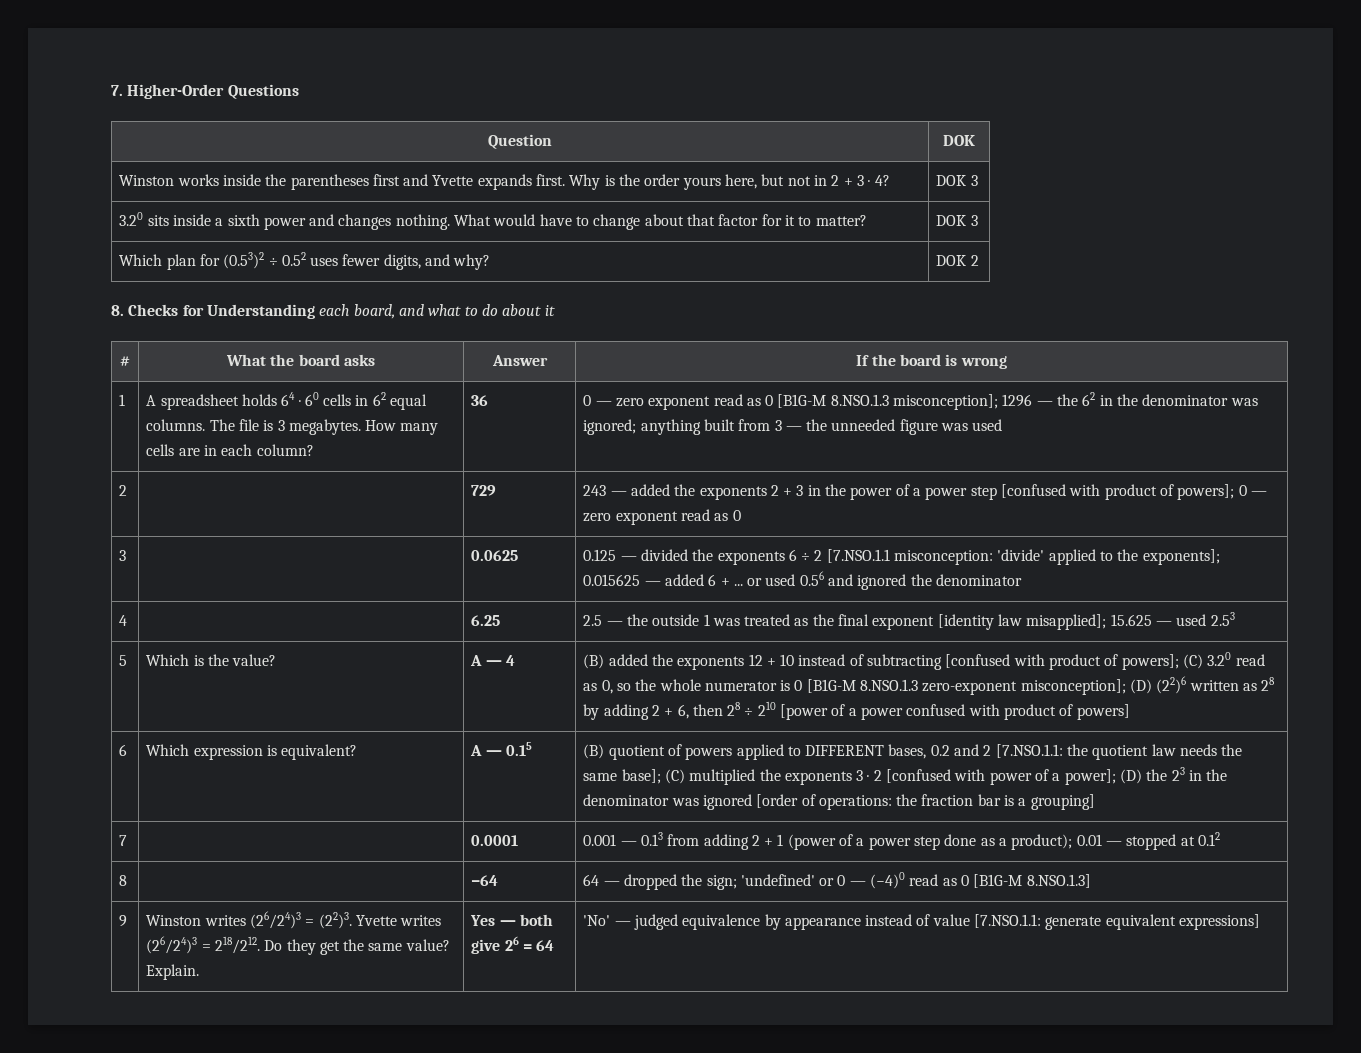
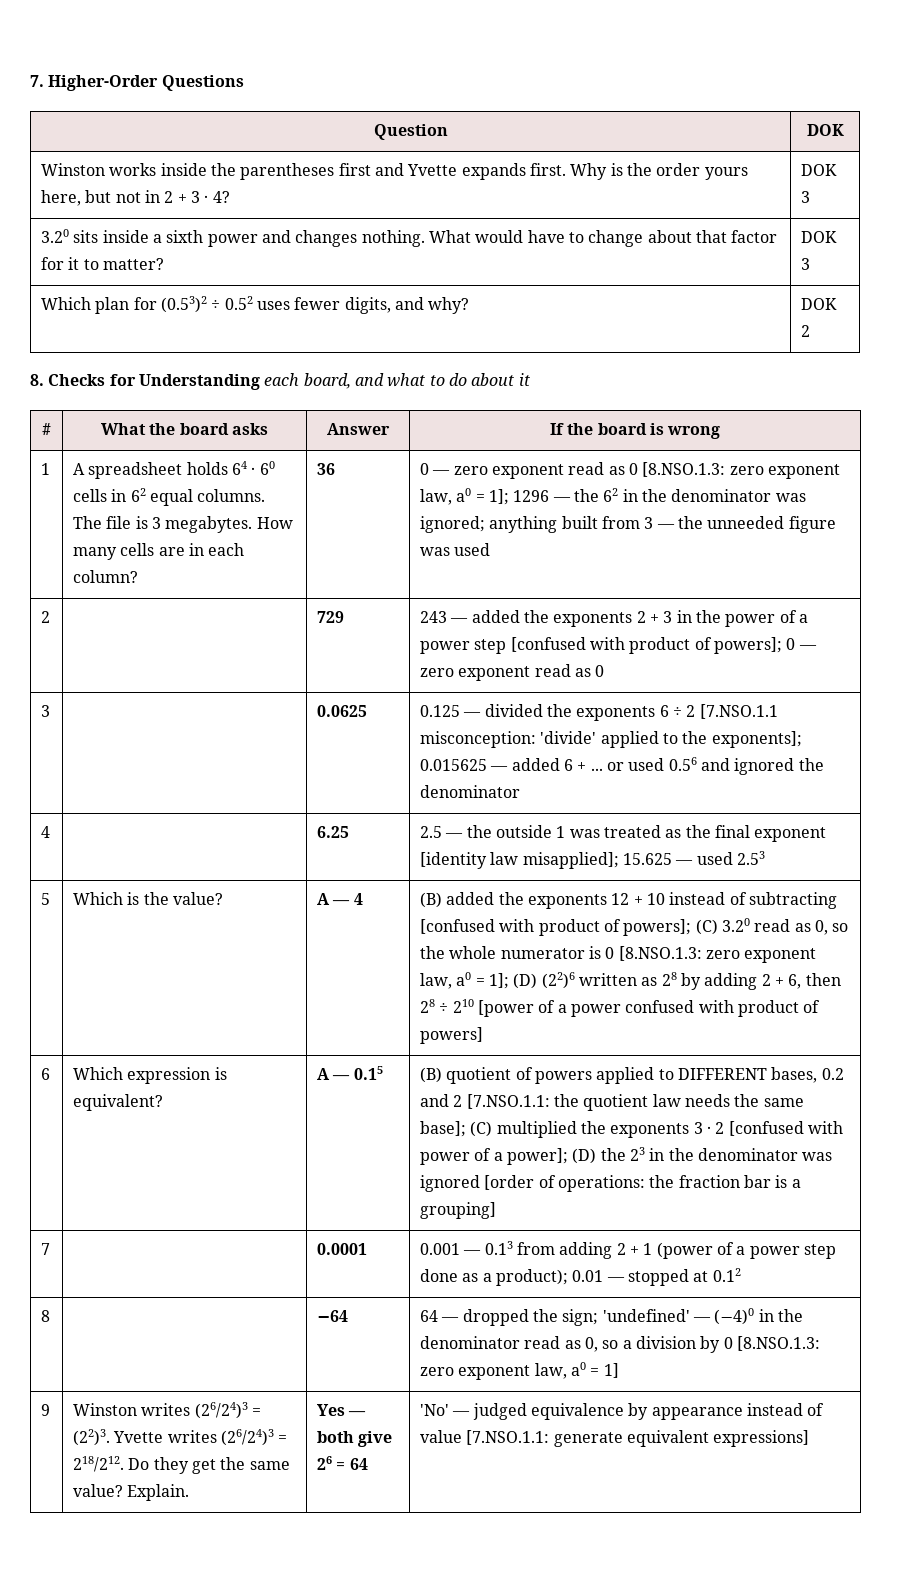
[777,394,999,410] [B1G-M 8.NSO.1.3 misconception]; -> [642,462,840,479] [420,488,510,505] [8.NSO.1.3: zero exponent law, a0 = 1];
[806,679,1126,695] [B1G-M 8.NSO.1.3 zero-exponent misconception]; -> [618,946,817,963] [420,972,510,989] [8.NSO.1.3: zero exponent law, a0 = 1];
[819,872,1091,889] or 0 — (−4)0 read as 0 [B1G-M 8.NSO.1.3] -> [693,1308,803,1325] [420,1336,820,1353] [420,1362,619,1380] — (−4)0 in the denominator read as 0, so a division by 0 [8.NSO.1.3: zero exponent law, a0 = 1]

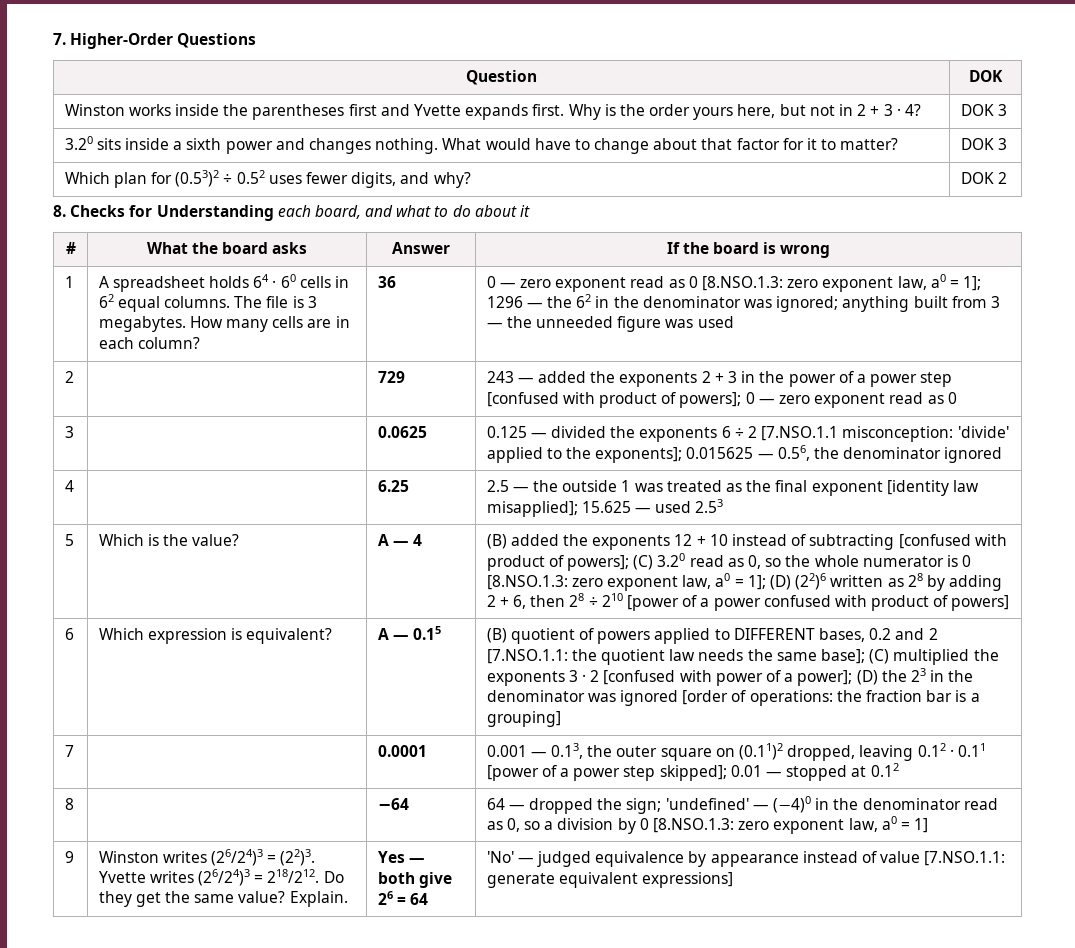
[511,757,824,775] [420,785,521,798] added 6 + ... or used 0.56 and ignored the denominator -> [777,445,1003,463] 0.56, the denominator ignored
[484,1241,836,1259] [420,1269,569,1286] 0.13 from adding 2 + 1 (power of a power step done as a product); -> [551,743,986,761] [486,765,727,781] 0.13, the outer square on (0.11)2 dropped, leaving 0.12 · 0.11 [power of a power step skipped];

